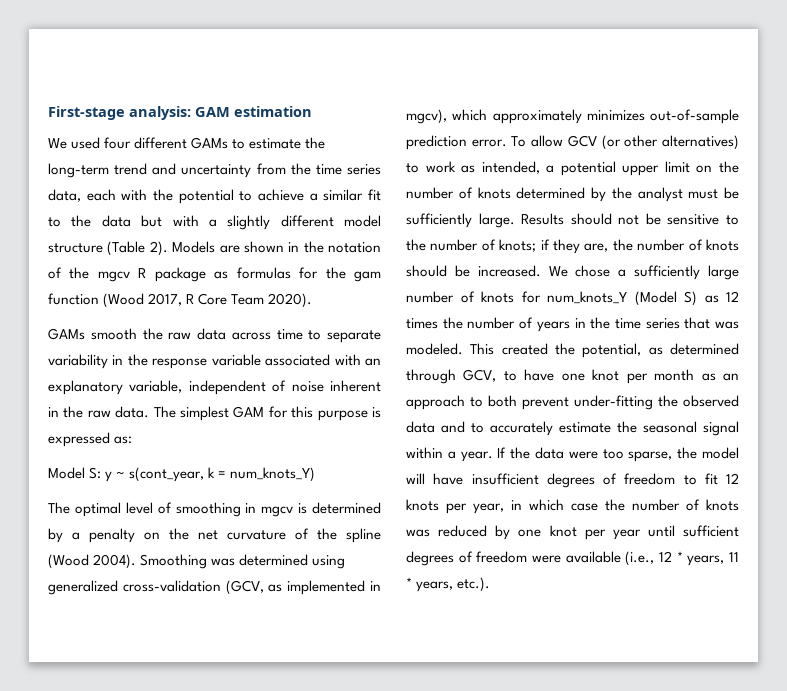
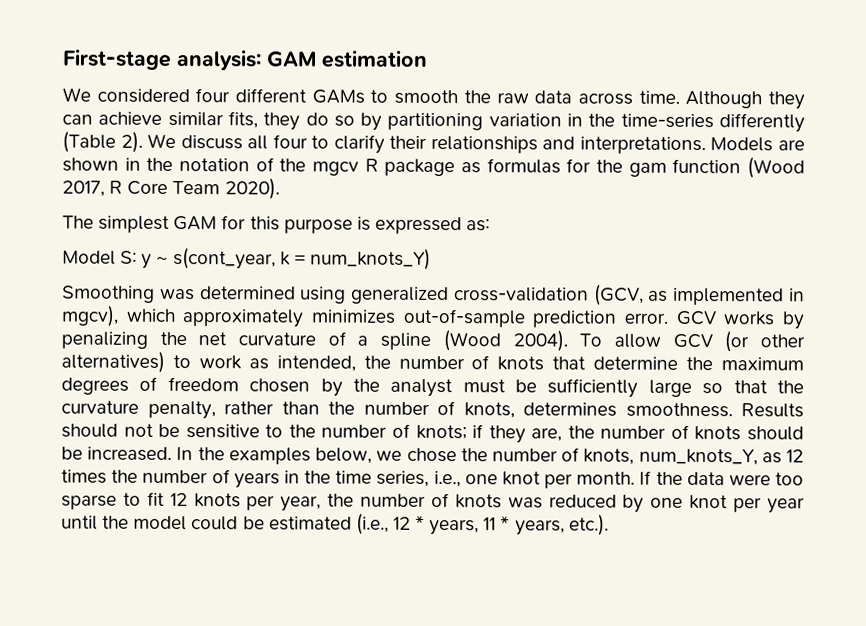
[71,137,101,149] used -> [96,88,190,104] considered
[249,137,326,149] [48,163,382,178] [48,189,382,204] [48,215,381,230] [48,241,168,256] estimate the long-term trend and uncertainty from the time series data, each with the potential to achieve a similar fit to the data but with a slightly different model structure (Table 2). -> [394,89,805,110] [62,111,805,133] [62,131,706,155] smooth the raw data across time. Although they can achieve similar fits, they do so by partitioning variation in the time-series differently (Table 2). We discuss all four to clarify their relationships and interpretations.
[48,328,381,343] [48,354,381,369] [48,380,381,395] [48,406,150,418] GAMs smooth the raw data across time to separate variability in the response variable associated with an explanatory variable, independent of noise inherent in the raw data. -> (280, 189) none
[48,502,381,517] [48,528,381,543] [48,554,137,569] The optimal level of smoothing in mgcv is determined by a penalty on the net curvature of the spline (Wood 2004). -> (431, 259) none
(507, 143) none -> [675,310,805,330] [61,330,568,352] GCV works by penalizing the net curvature of a spline (Wood 2004).
[546,161,739,176] [406,187,586,199] a potential upper limit on the number of knots determined -> [363,355,805,371] [61,376,311,395] the number of knots that determine the maximum degrees of freedom chosen
[478,213,515,228] large. -> [648,379,804,397] [61,400,733,420] large so that the curvature penalty, rather than the number of knots, determines smoothness.
[548,265,739,280] [406,291,697,306] We chose a sufficiently large number of knots for num_knots_Y (Model S) -> [176,447,758,466] In the examples below, we chose the number of knots, num_knots_Y,
[645,317,739,329] [406,343,739,358] [406,369,739,384] [406,395,739,410] [406,421,739,436] [406,447,493,462] series that was modeled. This created the potential, as determined through GCV, to have one knot per month as an approach to both prevent under-fitting the observed data and to accurately estimate the seasonal signal within a year. -> [376,470,636,489] series, i.e., one knot per month.
[628,447,739,462] [406,473,676,488] sparse, the model will have insufficient degrees of freedom -> [61,494,117,510] sparse
[511,499,598,511] in which case -> (322, 503) none
[683,525,739,537] [406,551,621,566] sufficient degrees of freedom were available -> [102,515,352,531] the model could be estimated

